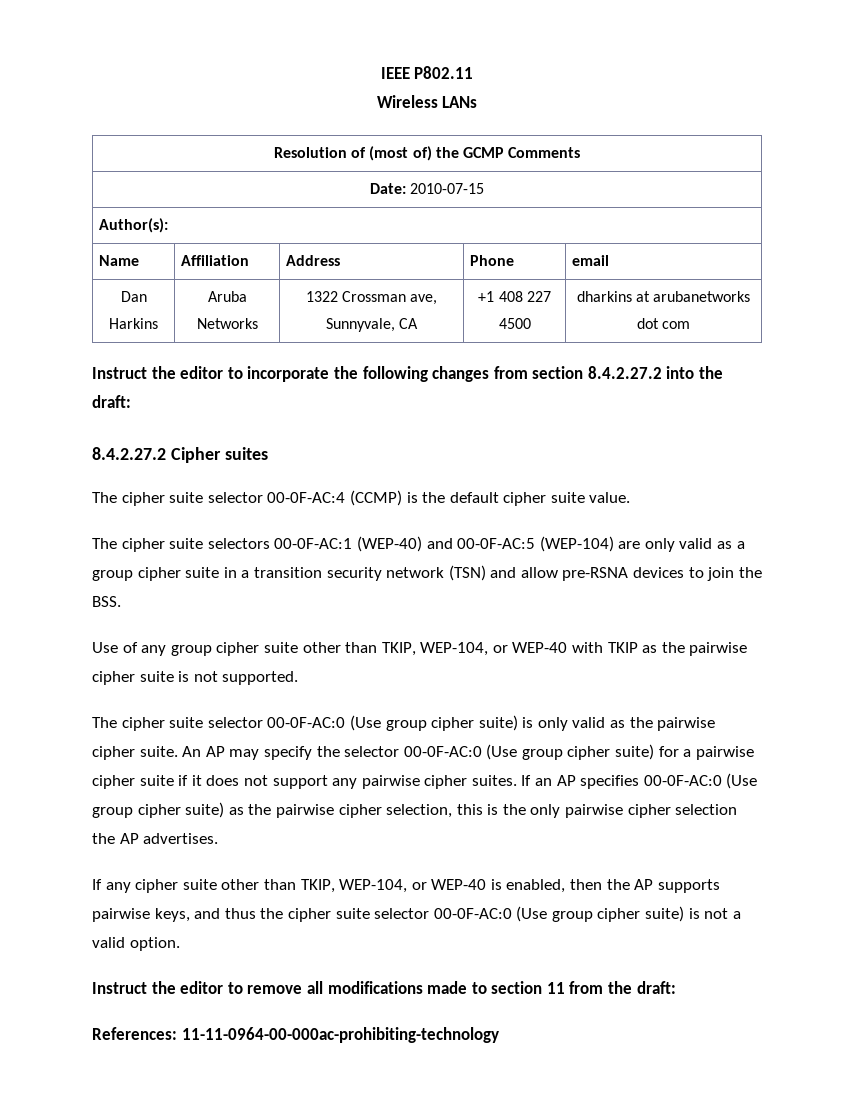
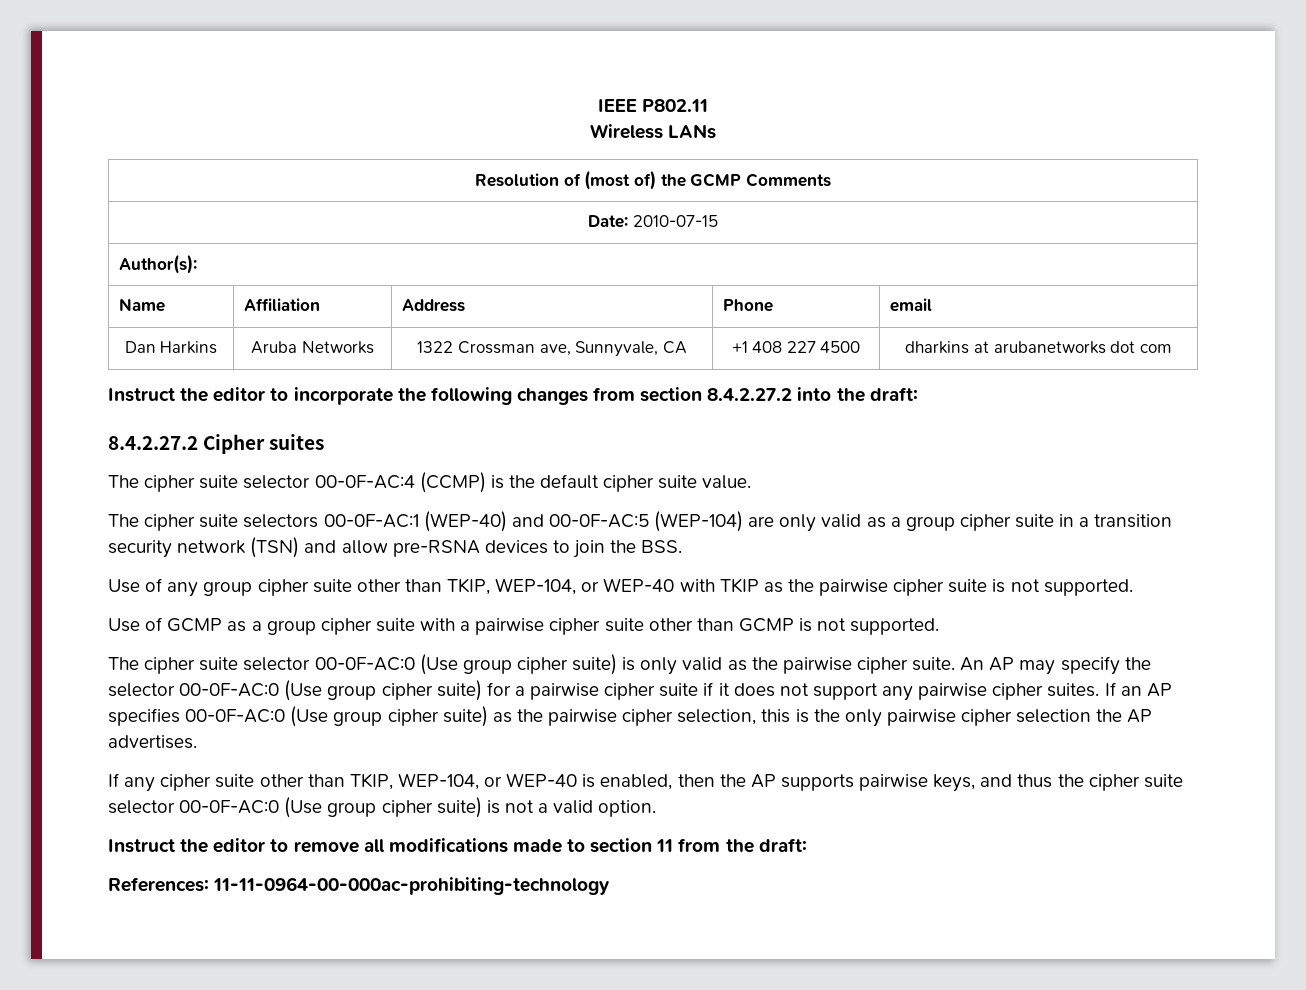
(299, 678) none -> [108,617,940,635] // Use of GCMP as a group cipher suite with a pairwise cipher suite other than GCMP is not supported.

